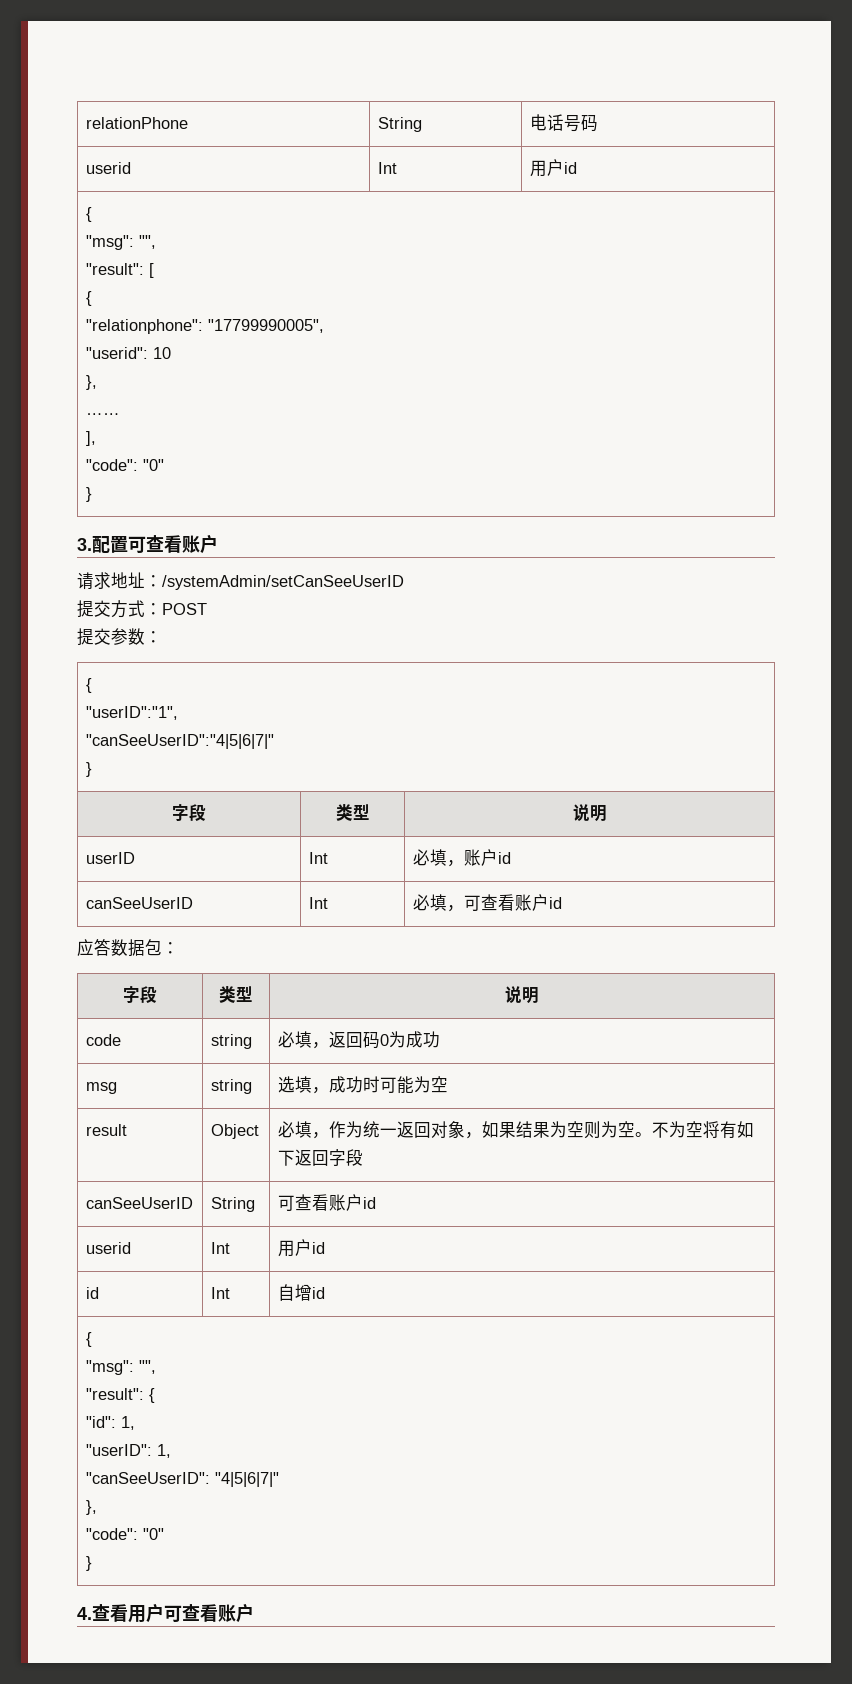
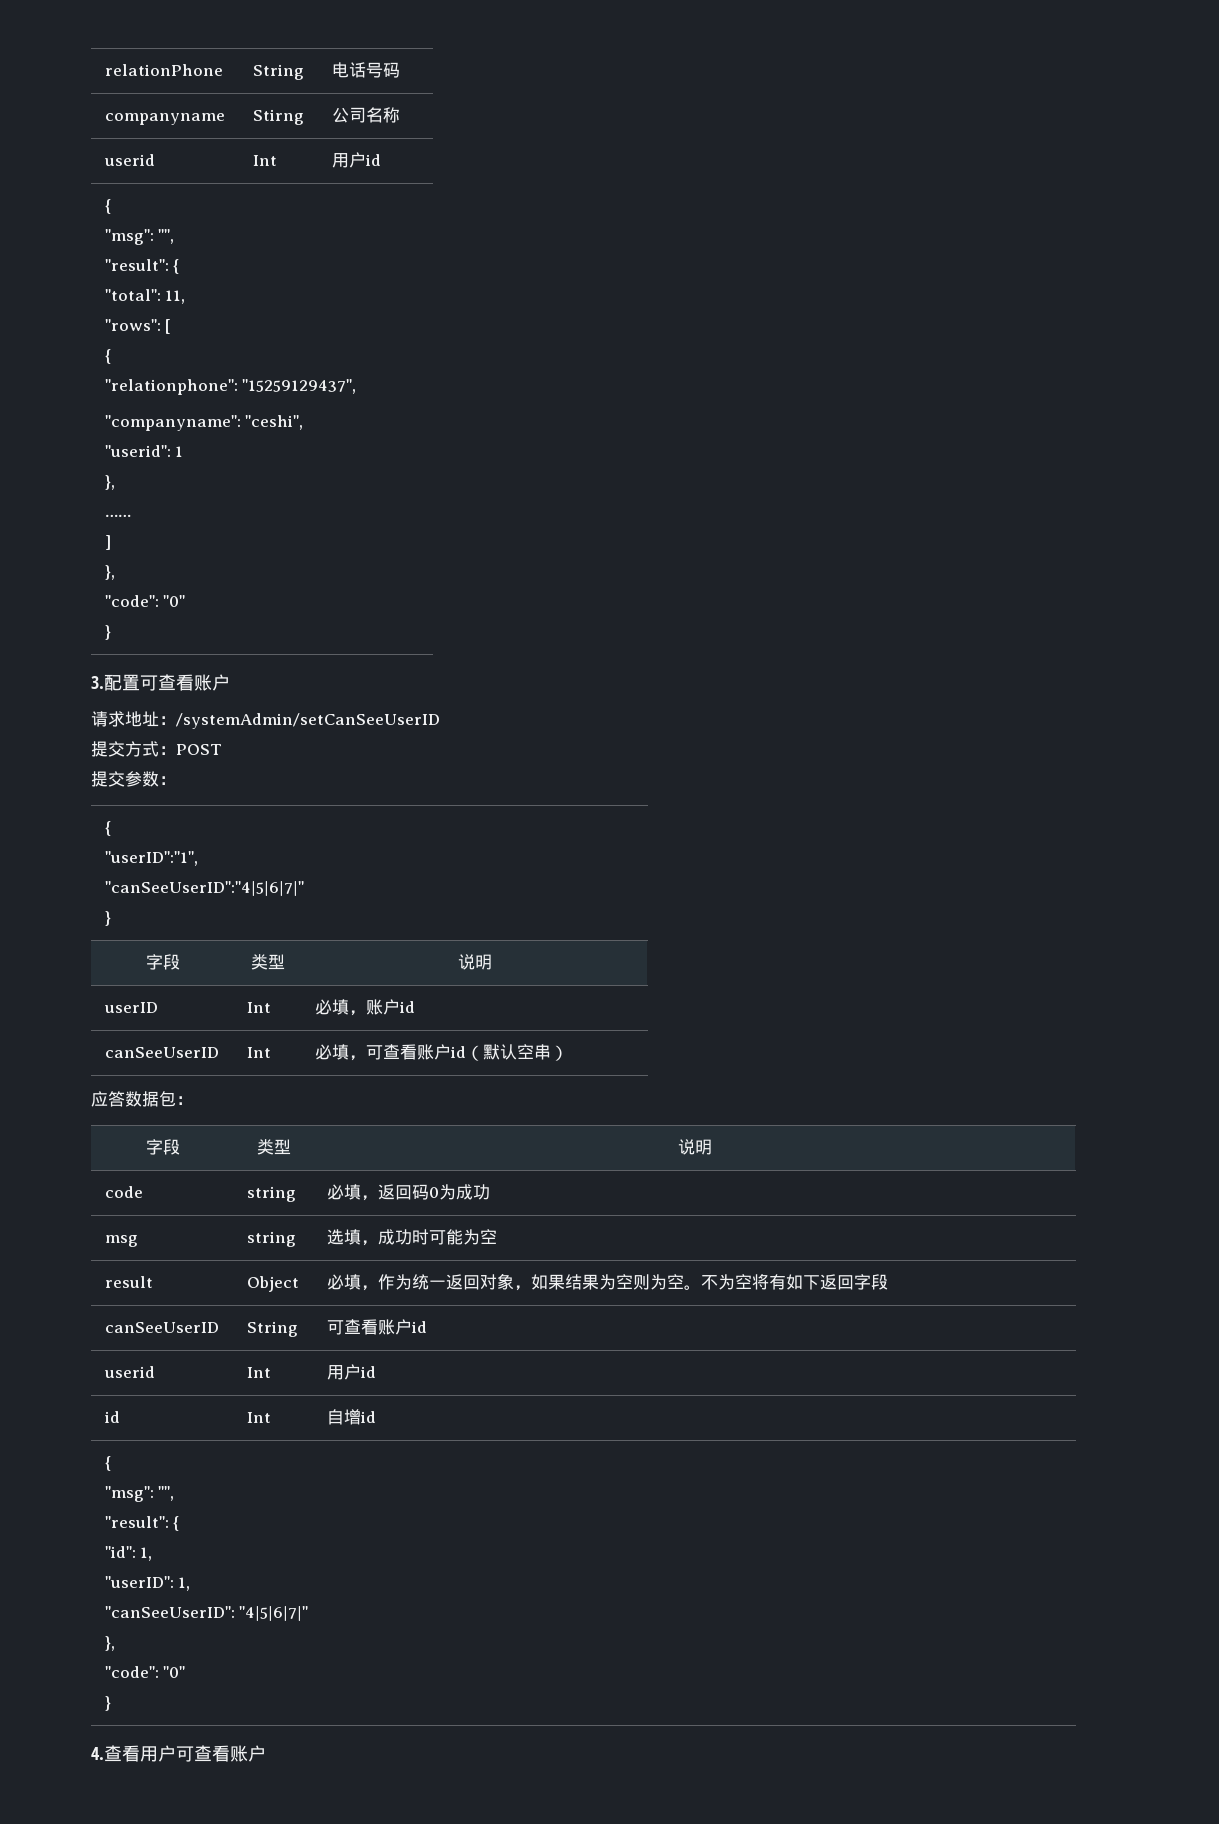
(598, 123) none -> [104,113,225,125] [252,109,304,125] [331,107,400,123] // companyname | Stirng | 公司名称
(144, 269) none -> [173,259,180,274] [104,289,186,304] [104,319,161,331] { // "total": 11, // "rows":
[207,319,324,333] "17799990005", -> [242,379,357,394] [104,415,304,431] "15259129437", // "companyname": "ceshi",
[152,347,171,359] 10 -> [175,446,184,457] 1
[85,431,96,446] ], -> [104,535,111,550] [104,565,115,580] ] // },
(562, 903) none -> [465,1044,568,1061] （默认空串）

